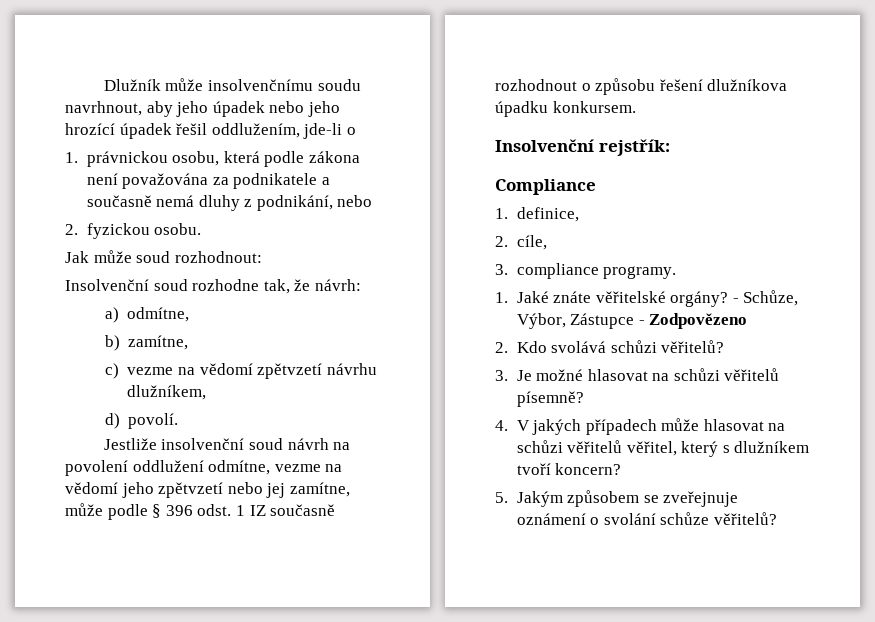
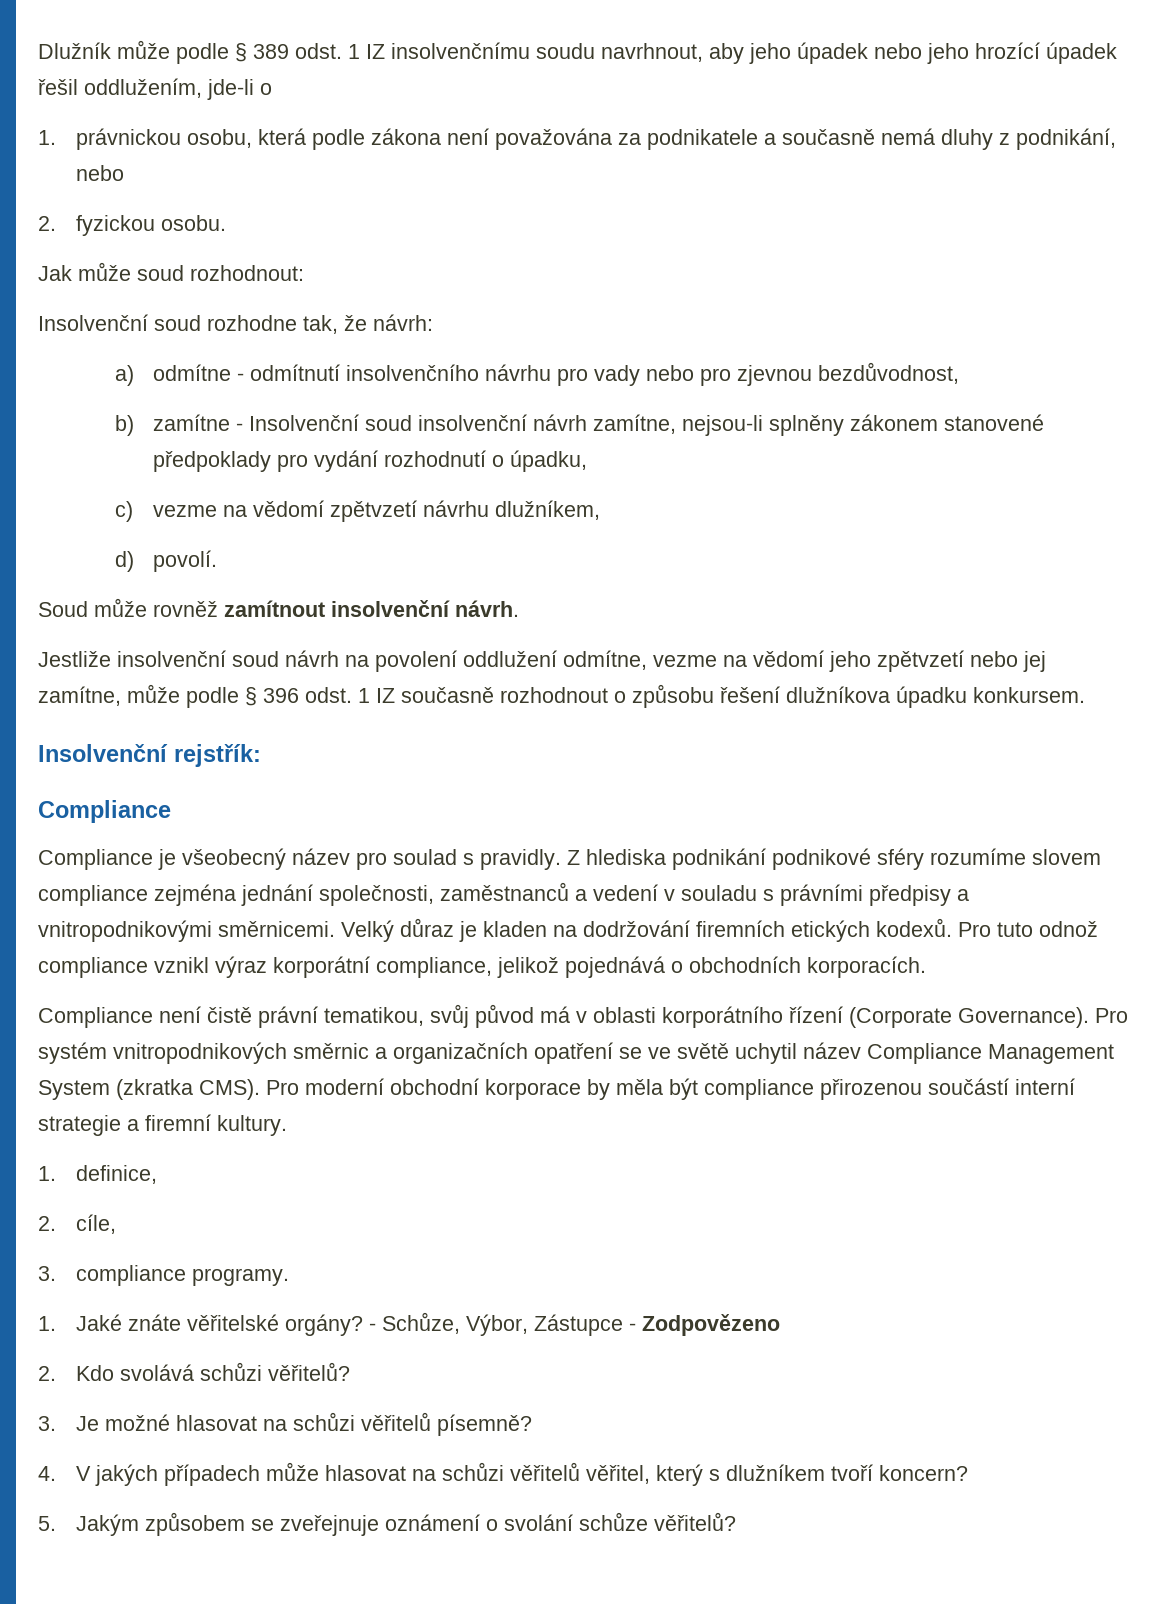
(204, 84) none -> [176,43,385,64] podle § 389 odst. 1 IZ
[127,307,190,322] [104,335,189,351] odmítne, // b) zamítne, -> [153,362,960,386] [114,414,1045,436] [153,450,588,472] odmítne - odmítnutí insolvenčního návrhu pro vady nebo pro zjevnou bezdůvodnost, // b) zamítne - Insolvenční soud insolvenční návrh zamítne, nejsou-li splněny zákonem stanovené předpoklady pro vydání rozhodnutí o úpadku,
(179, 421) none -> [38,598,519,617] // Soud může rovněž zamítnout insolvenční návrh.
(596, 187) none -> [38,848,1101,870] [38,882,969,906] [38,918,1098,942] [38,956,926,978] [38,1004,1128,1028] [38,1042,1114,1064] [38,1078,1075,1100] [38,1114,287,1136] // Compliance je všeobecný název pro soulad s pravidly. Z hlediska podnikání podnikové sféry rozumíme slovem compliance zejména jednání společnosti, zaměstnanců a vedení v souladu s právními předpisy a vnitropodnikovými směrnicemi. Velký důraz je kladen na dodržování firemních etických kodexů. Pro tuto odnož compliance vznikl výraz korporátní compliance, jelikož pojednává o obchodních korporacích. // Compliance není čistě právní tematikou, svůj původ má v oblasti korporátního řízení (Corporate Governance). Pro systém vnitropodnikových směrnic a organizačních opatření se ve světě uchytil název Compliance Management System (zkratka CMS). Pro moderní obchodní korporace by měla být compliance přirozenou součástí interní strategie a firemní kultury.

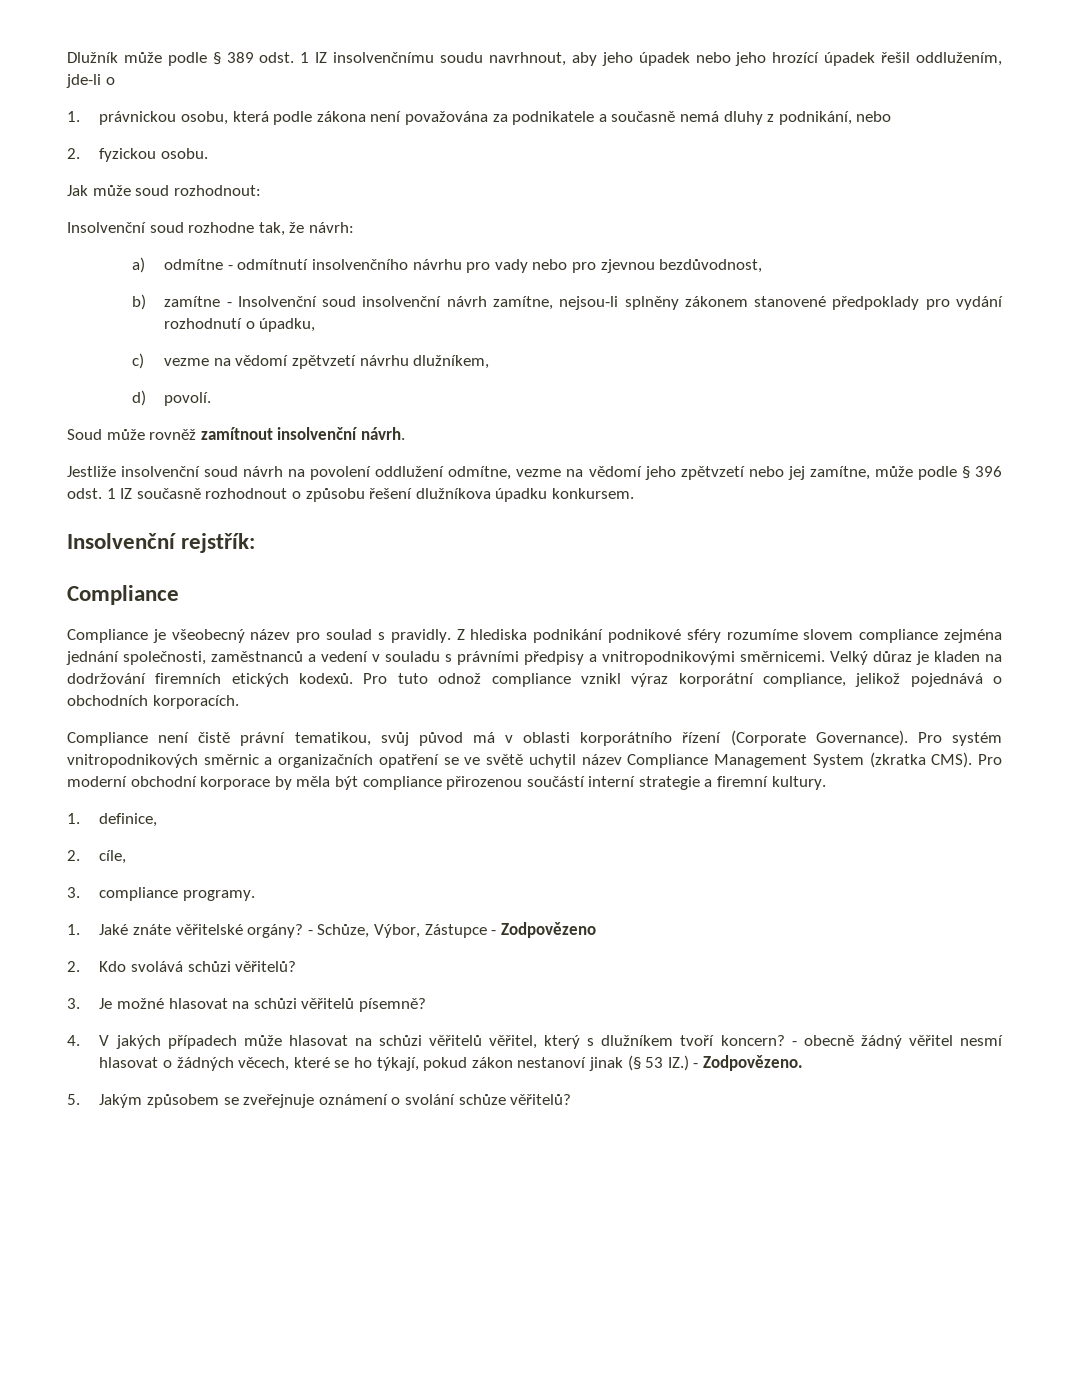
(969, 1473) none -> [791,1035,1004,1049] [99,1055,803,1071] - obecně žádný věřitel nesmí hlasovat o žádných věcech, které se ho týkají, pokud zákon nestanoví jinak (§ 53 IZ.) - Zodpovězeno.

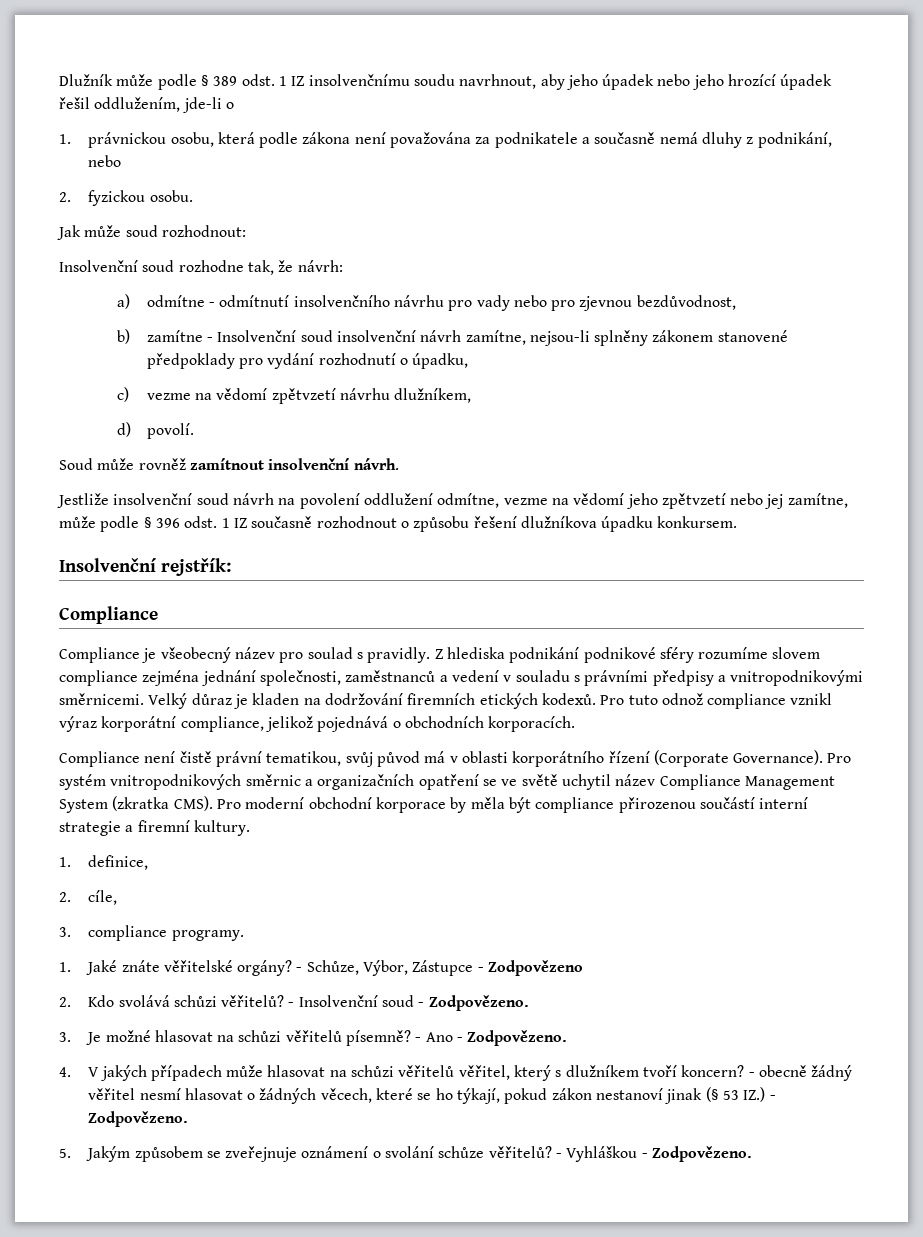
(297, 966) none -> [288,995,529,1011] - Insolvenční soud - Zodpovězeno.
(426, 1005) none -> [415,1030,568,1046] - Ano - Zodpovězeno.
(572, 1099) none -> [556,1146,753,1162] - Vyhláškou - Zodpovězeno.

